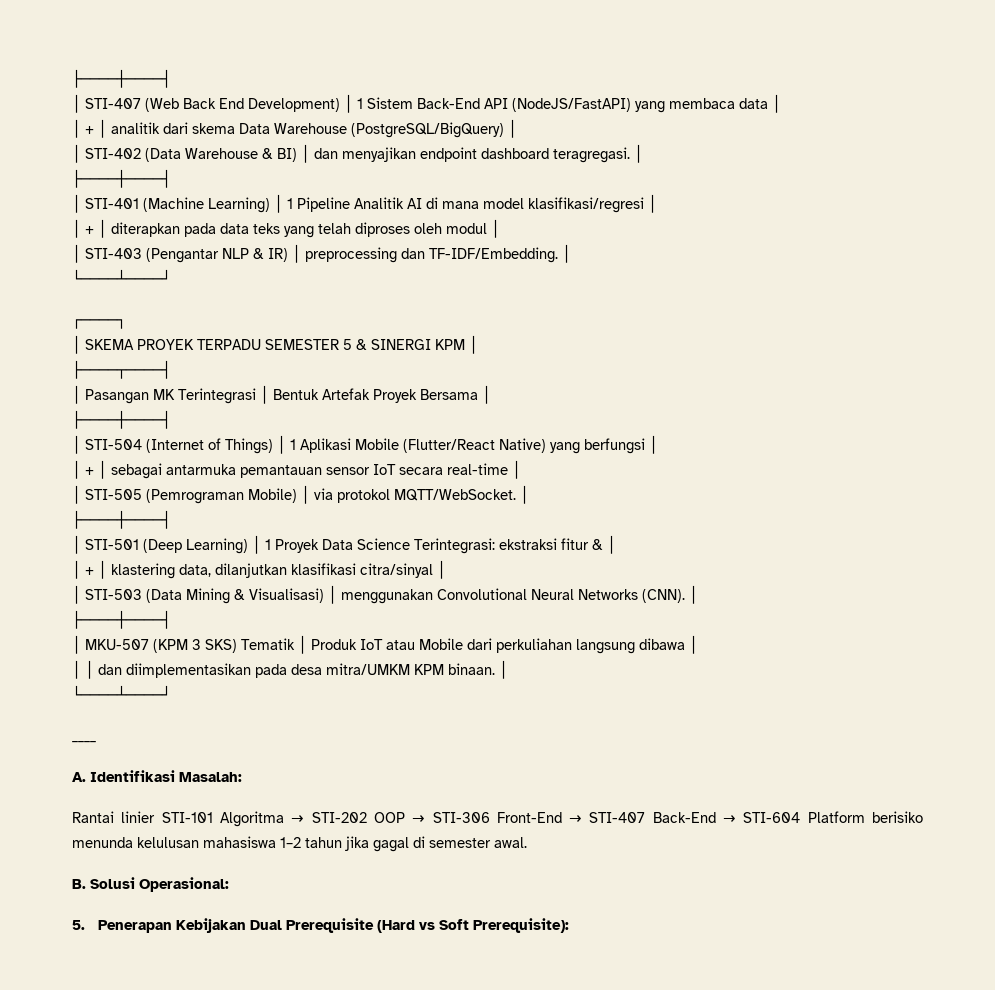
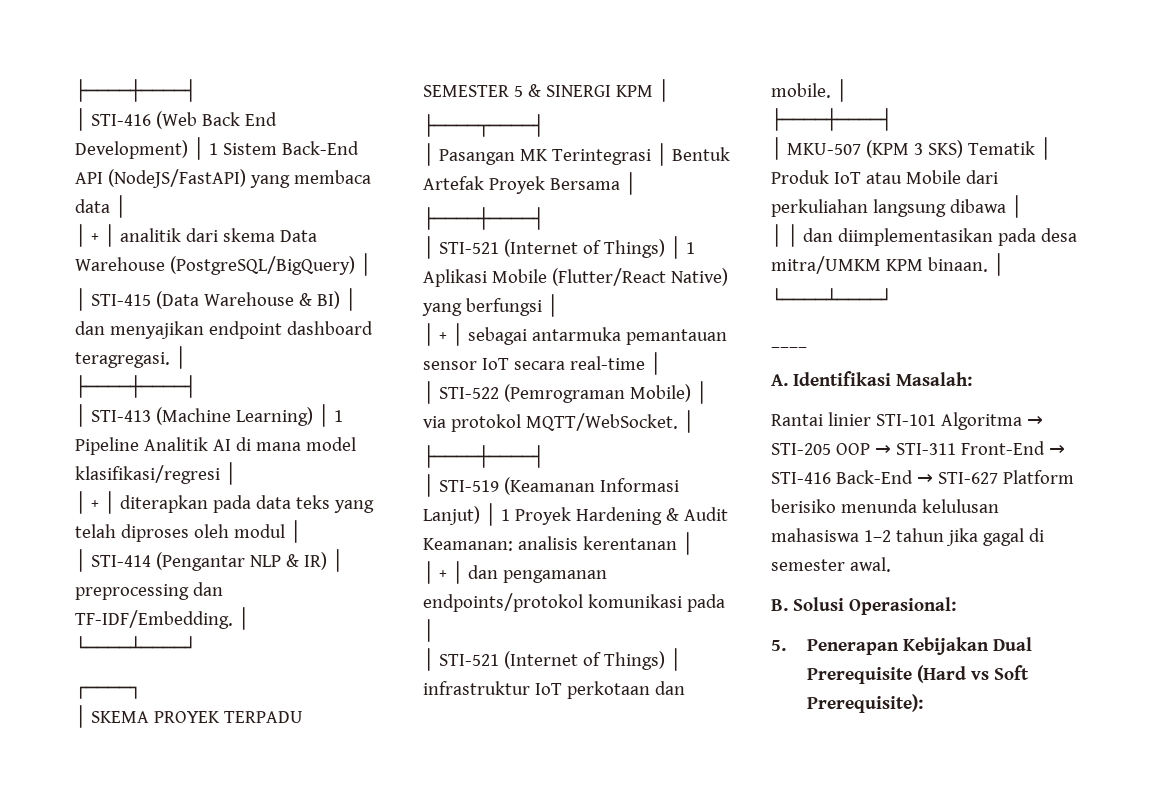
[72,69,171,88] [72,94,141,113] ├────┼────┤ // │ STI-407 -> [75,79,196,102] [75,108,151,131] ├────┼────┤ // │ STI-416
[85,148,141,159] STI-402 -> [90,294,151,306] STI-415
[85,198,139,209] STI-401 -> [90,410,151,422] STI-413
[85,248,142,259] STI-403 -> [90,555,151,567] STI-414
[85,439,142,450] STI-504 -> [438,242,499,254] STI-521
[85,489,142,500] STI-505 -> [438,387,499,399] STI-522
[85,535,616,554] [72,560,446,579] [72,585,685,604] STI-501 (Deep Learning) │ 1 Proyek Data Science Terintegrasi: ekstraksi fitur & │ // │ + │ klastering data, dilanjutkan klasifikasi citra/sinyal │ // │ STI-503 (Data Mining & Visualisasi) │ menggunakan Convolutional Neural Networks (CNN). -> [438,477,679,495] [423,503,728,526] [423,532,693,555] [423,561,607,584] [423,593,725,612] [423,619,434,642] [423,648,681,671] [423,681,685,699] [771,83,831,98] STI-519 (Keamanan Informasi Lanjut) │ 1 Proyek Hardening & Audit Keamanan: analisis kerentanan │ // │ + │ dan pengamanan endpoints/protokol komunikasi pada │ // │ STI-521 (Internet of Things) │ infrastruktur IoT perkotaan dan mobile.
[311,812,367,823] STI-202 -> [771,443,831,455] STI-205
[432,812,490,823] STI-306 -> [895,443,956,455] STI-311
[589,812,646,823] STI-407 -> [771,472,831,484] STI-416
[743,812,801,823] STI-604 -> [937,472,998,484] STI-627

